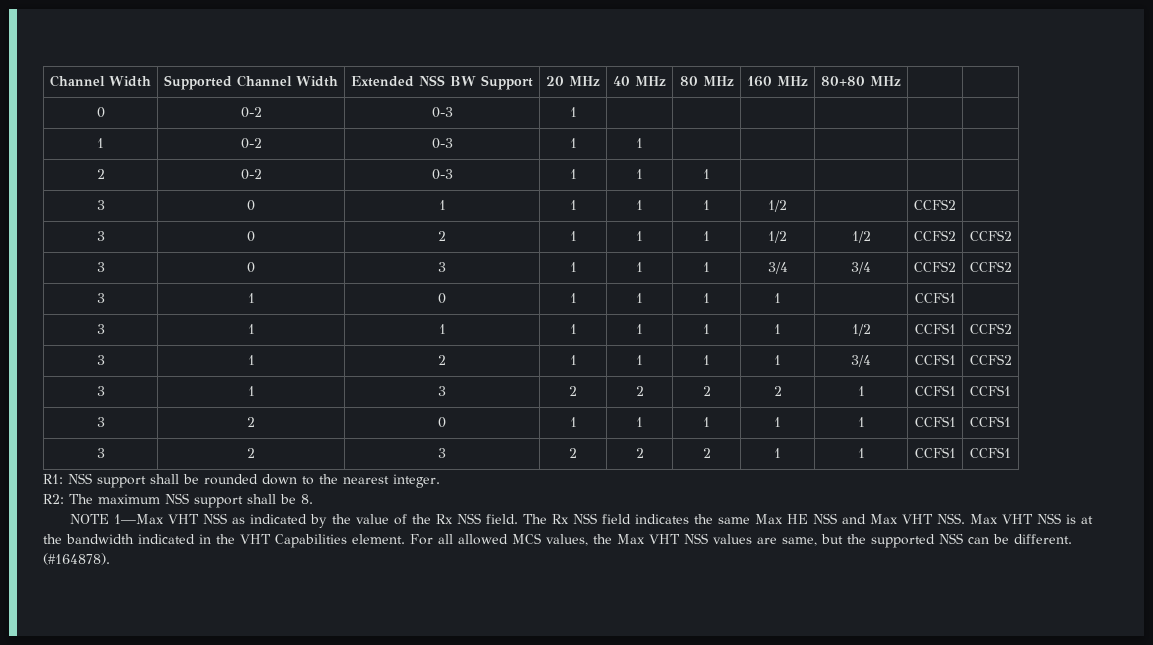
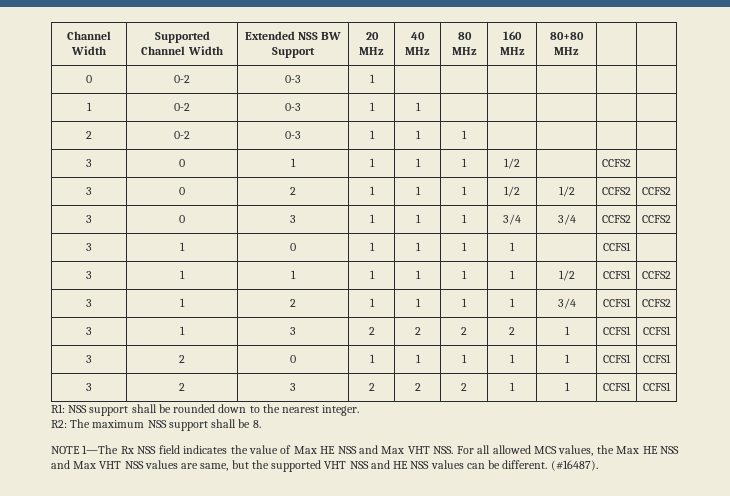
[113,513,547,528] 1—Max VHT NSS as indicated by the value of the Rx NSS field. The -> [82,445,119,454] 1—The
[717,517,750,524] same -> [248,445,292,454] value of
[969,513,1093,524] [43,534,405,548] Max VHT NSS is at the bandwidth indicated in the VHT Capabilities element. -> (454, 450) none
(645, 539) none -> [642,446,679,454] [51,460,97,469] HE NSS and Max
[939,533,963,544] NSS -> [324,460,464,469] VHT NSS and HE NSS values
[43,553,110,565] (#164878). -> [550,460,598,471] (#16487).

